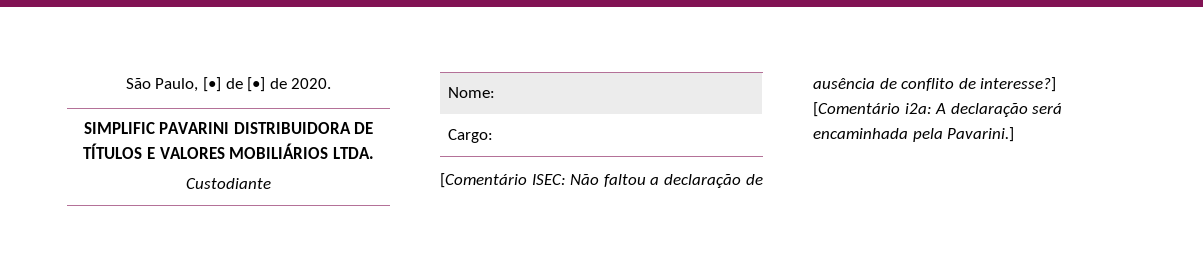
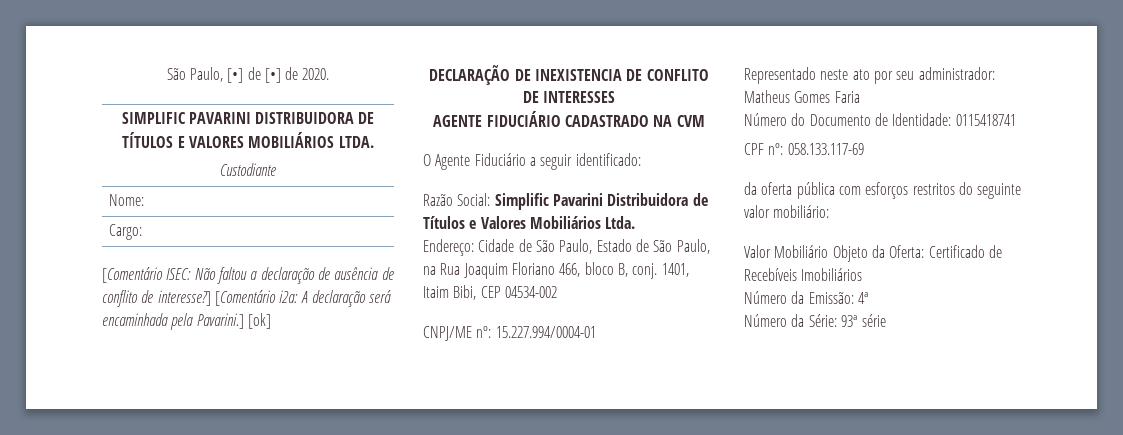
(1015, 134) none -> [247,313,271,329] [429,65,709,85] [522,91,616,103] [433,111,705,127] [423,153,641,170] [423,193,708,210] [423,216,636,229] [423,239,710,256] [423,262,689,279] [423,285,557,300] [423,326,596,341] [744,67,995,84] [744,90,860,103] [744,113,1016,126] [744,143,864,155] [744,182,1022,199] [744,205,830,218] [744,245,1002,262] [744,268,863,281] [744,291,869,304] [744,314,887,327] [ok] // DECLARAÇÃO DE INEXISTENCIA DE CONFLITO DE INTERESSES // AGENTE FIDUCIÁRIO CADASTRADO NA CVM // O Agente Fiduciário a seguir identificado: // Razão Social: Simplific Pavarini Distribuidora de Títulos e Valores Mobiliários Ltda. // Endereço: Cidade de São Paulo, Estado de São Paulo, na Rua Joaquim Floriano 466, bloco B, conj. 1401, Itaim Bibi, CEP 04534-002 // CNPJ/ME nº: 15.227.994/0004-01 // Representado neste ato por seu administrador: Matheus Gomes Faria // Número do Documento de Identidade: 0115418741 // CPF nº: 058.133.117-69 // da oferta pública com esforços restritos do seguinte valor mobiliário: // Valor Mobiliário Objeto da Oferta: Certificado de Recebíveis Imobiliários // Número da Emissão: 4ª // Número da Série: 93ª série

